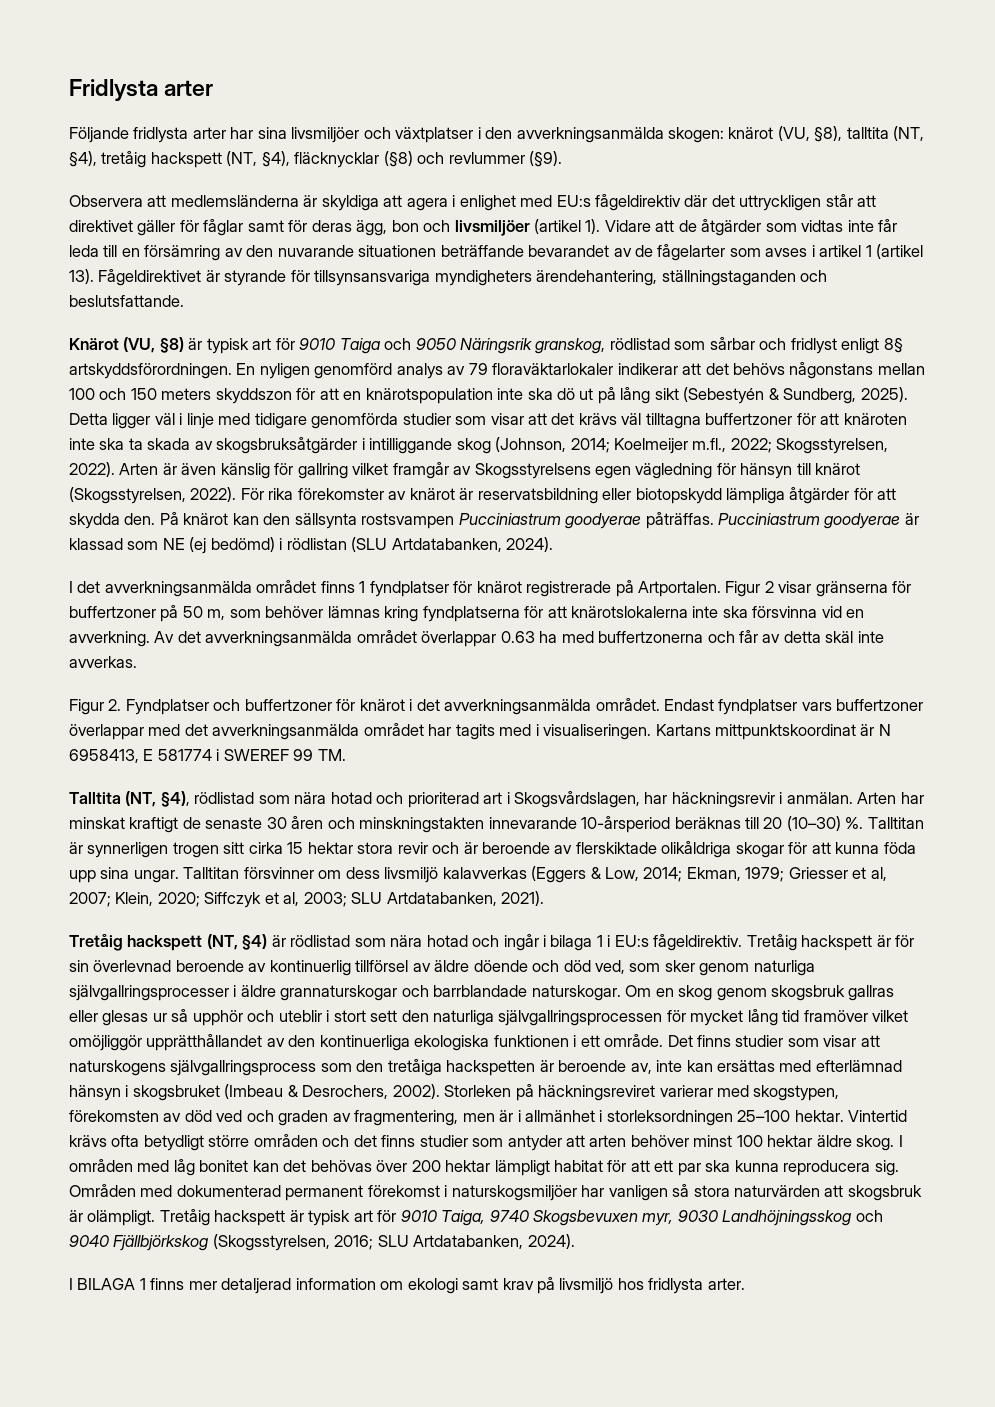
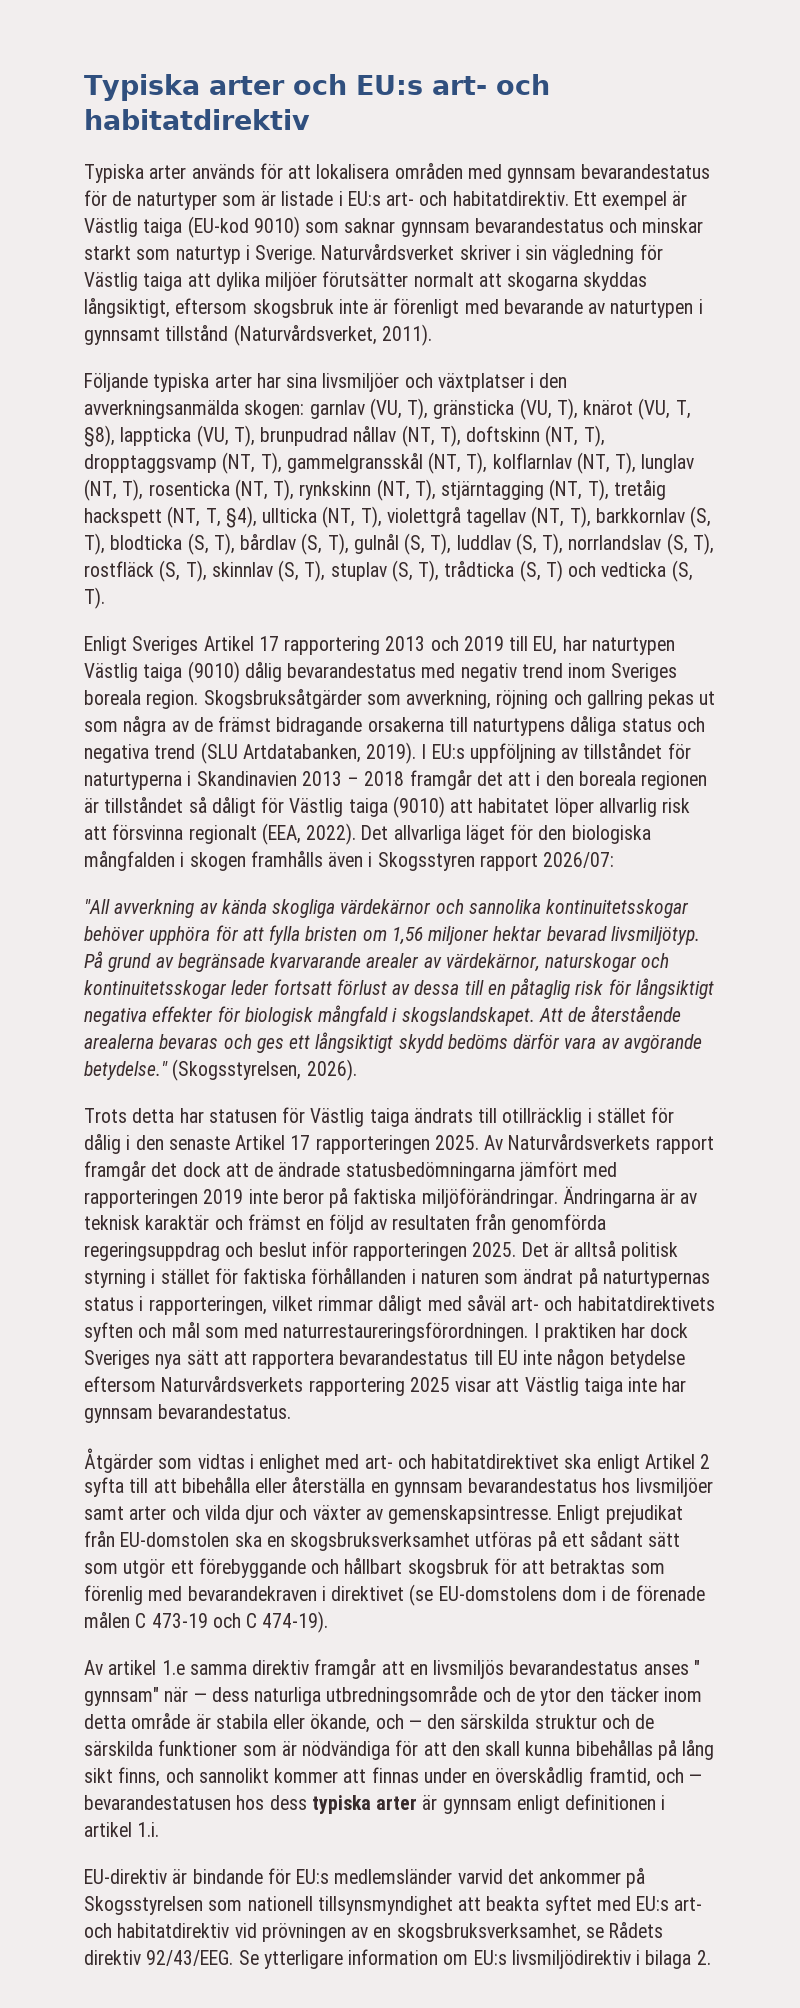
[69,79,214,101] Fridlysta arter -> [84,74,550,101] [84,109,310,130] [84,163,711,183] [84,190,688,210] [84,216,704,238] [84,244,663,264] [84,271,648,291] [84,298,703,318] [84,324,432,346] Typiska arter och EU:s art- och habitatdirektiv // Typiska arter används för att lokalisera områden med gynnsam bevarandestatus för de naturtyper som är listade i EU:s art- och habitatdirektiv. Ett exempel är Västlig taiga (EU-kod 9010) som saknar gynnsam bevarandestatus och minskar starkt som naturtyp i Sverige. Naturvårdsverket skriver i sin vägledning för Västlig taiga att dylika miljöer förutsätter normalt att skogarna skyddas långsiktigt, eftersom skogsbruk inte är förenligt med bevarande av naturtypen i gynnsamt tillstånd (Naturvårdsverket, 2011).
[133,127,189,143] fridlysta -> [153,373,210,392] typiska
[728,126,925,142] [69,151,563,168] [69,194,877,211] [69,219,898,236] [69,244,924,261] [69,269,828,286] [69,295,184,307] [69,337,903,354] [69,362,925,379] [69,387,908,404] [69,413,907,429] [69,437,889,454] [69,462,861,479] [69,487,897,504] [69,512,919,529] [69,537,554,554] [69,580,912,597] [69,605,865,622] [69,630,884,647] [69,656,137,668] [69,698,924,715] [69,723,891,740] [69,749,346,763] [69,791,924,808] [69,816,924,833] [69,841,916,858] [69,866,887,883] [69,891,545,908] [69,933,915,951] [69,960,815,976] [69,985,895,1001] [69,1009,909,1026] [69,1034,880,1051] [69,1059,902,1076] [69,1084,840,1101] [69,1110,908,1126] [69,1134,903,1151] [69,1159,899,1176] [69,1184,922,1201] [69,1209,883,1226] [69,1234,575,1251] [69,1277,745,1294] knärot (VU, §8), talltita (NT, §4), tretåig hackspett (NT, §4), fläcknycklar (§8) och revlummer (§9). // Observera att medlemsländerna är skyldiga att agera i enlighet med EU:s fågeldirektiv där det uttryckligen står att direktivet gäller för fåglar samt för deras ägg, bon och livsmiljöer (artikel 1). Vidare att de åtgärder som vidtas inte får leda till en försämring av den nuvarande situationen beträffande bevarandet av de fågelarter som avses i artikel 1 (artikel 13). Fågeldirektivet är styrande för tillsynsansvariga myndigheters ärendehantering, ställningstaganden och beslutsfattande. // Knärot (VU, §8) är typisk art för 9010 Taiga och 9050 Näringsrik granskog, rödlistad som sårbar och fridlyst enligt 8§ artskyddsförordningen. En nyligen genomförd analys av 79 floraväktarlokaler indikerar att det behövs någonstans mellan 100 och 150 meters skyddszon för att en knärotspopulation inte ska dö ut på lång sikt (Sebestyén & Sundberg, 2025). Detta ligger väl i linje med tidigare genomförda studier som visar att det krävs väl tilltagna buffertzoner för att knäroten inte ska ta skada av skogsbruksåtgärder i intilliggande skog (Johnson, 2014; Koelmeijer m.fl., 2022; Skogsstyrelsen, 2022). Arten är även känslig för gallring vilket framgår av Skogsstyrelsens egen vägledning för hänsyn till knärot (Skogsstyrelsen, 2022). För rika förekomster av knärot är reservatsbildning eller biotopskydd lämpliga åtgärder för att skydda den. På knärot kan den sällsynta rostsvampen Pucciniastrum goodyerae påträffas. Pucciniastrum goodyerae är klassad som NE (ej bedömd) i rödlistan (SLU Artdatabanken, 2024). // I det avverkningsanmälda området finns 1 fyndplatser för knärot registrerade på Artportalen. Figur 2 visar gränserna för buffertzoner på 50 m, som behöver lämnas kring fyndplatserna för att knärotslokalerna inte ska försvinna vid en avverkning. Av det avverkningsanmälda området överlappar 0.63 ha med buffertzonerna och får av detta skäl inte avverkas. // Figur 2. Fyndplatser och buffertzoner för knärot i det avverkningsanmälda området. Endast fyndplatser vars buffertzoner överlappar med det avverkningsanmälda området har tagits med i visualiseringen. Kartans mittpunktskoordinat är N 6958413, E 581774 i SWEREF 99 TM. // Talltita (NT, §4), rödlistad som nära hotad och prioriterad art i Skogsvårdslagen, har häckningsrevir i anmälan. Arten har minskat kraftigt de senaste 30 åren och minskningstakten innevarande 10-årsperiod beräknas till 20 (10–30) %. Talltitan är synnerligen trogen sitt cirka 15 hektar stora revir och är beroende av flerskiktade olikåldriga skogar för att kunna föda upp sina ungar. Talltitan försvinner om dess livsmiljö kalavverkas (Eggers & Low, 2014; Ekman, 1979; Griesser et al, 2007; Klein, 2020; Siffczyk et al, 2003; SLU Artdatabanken, 2021). // Tretåig hackspett (NT, §4) är rödlistad som nära hotad och ingår i bilaga 1 i EU:s fågeldirektiv. Tretåig hackspett är för sin överlevnad beroende av kontinuerlig tillförsel av äldre döende och död ved, som sker genom naturliga självgallringsprocesser i äldre grannaturskogar och barrblandade naturskogar. Om en skog genom skogsbruk gallras eller glesas ur så upphör och uteblir i stort sett den naturliga självgallringsprocessen för mycket lång tid framöver vilket omöjliggör upprätthållandet av den kontinuerliga ekologiska funktionen i ett område. Det finns studier som visar att naturskogens självgallringsprocess som den tretåiga hackspetten är beroende av, inte kan ersättas med efterlämnad hänsyn i skogsbruket (Imbeau & Desrochers, 2002). Storleken på häckningsreviret varierar med skogstypen, förekomsten av död ved och graden av fragmentering, men är i allmänhet i storleksordningen 25–100 hektar. Vintertid krävs ofta betydligt större områden och det finns studier som antyder att arten behöver minst 100 hektar äldre skog. I områden med låg bonitet kan det behövas över 200 hektar lämpligt habitat för att ett par ska kunna reproducera sig. Områden med dokumenterad permanent förekomst i naturskogsmiljöer har vanligen så stora naturvärden att skogsbruk är olämpligt. Tretåig hackspett är typisk art för 9010 Taiga, 9740 Skogsbevuxen myr, 9030 Landhöjningsskog och 9040 Fjällbjörkskog (Skogsstyrelsen, 2016; SLU Artdatabanken, 2024). // I BILAGA 1 finns mer detaljerad information om ekologi samt krav på livsmiljö hos fridlysta arter. -> [309,398,691,420] [84,425,605,447] [84,452,695,474] [84,479,666,501] [84,506,712,528] [84,533,714,555] [84,560,693,582] [84,587,105,609] [84,636,675,655] [84,661,678,683] [84,689,716,709] [84,716,705,736] [84,742,691,764] [84,770,708,790] [84,796,691,818] [84,823,651,845] [84,851,615,871] [84,899,690,918] [84,925,700,945] [84,951,670,972] [84,978,714,999] [84,1005,682,1026] [84,1032,702,1053] [84,1059,357,1081] [84,1107,675,1127] [84,1134,714,1154] [84,1161,618,1181] [84,1186,698,1208] [84,1214,607,1234] [84,1241,679,1261] [84,1268,710,1288] [84,1295,715,1315] [84,1322,689,1342] [84,1349,685,1369] [84,1376,687,1396] [84,1404,292,1423] [84,1448,711,1473] [84,1477,713,1497] [84,1505,683,1524] [84,1531,681,1551] [84,1558,665,1578] [84,1584,705,1606] [84,1611,329,1633] [84,1659,700,1679] [84,1686,702,1706] [84,1713,655,1733] [84,1740,715,1760] [84,1767,703,1787] [84,1794,666,1814] [84,1822,160,1837] [84,1868,646,1888] [84,1895,703,1915] [84,1922,664,1942] [84,1949,711,1969] garnlav (VU, T), gränsticka (VU, T), knärot (VU, T, §8), lappticka (VU, T), brunpudrad nållav (NT, T), doftskinn (NT, T), dropptaggsvamp (NT, T), gammelgransskål (NT, T), kolflarnlav (NT, T), lunglav (NT, T), rosenticka (NT, T), rynkskinn (NT, T), stjärntagging (NT, T), tretåig hackspett (NT, T, §4), ullticka (NT, T), violettgrå tagellav (NT, T), barkkornlav (S, T), blodticka (S, T), bårdlav (S, T), gulnål (S, T), luddlav (S, T), norrlandslav (S, T), rostfläck (S, T), skinnlav (S, T), stuplav (S, T), trådticka (S, T) och vedticka (S, T). // Enligt Sveriges Artikel 17 rapportering 2013 och 2019 till EU, har naturtypen Västlig taiga (9010) dålig bevarandestatus med negativ trend inom Sveriges boreala region. Skogsbruksåtgärder som avverkning, röjning och gallring pekas ut som några av de främst bidragande orsakerna till naturtypens dåliga status och negativa trend (SLU Artdatabanken, 2019). I EU:s uppföljning av tillståndet för naturtyperna i Skandinavien 2013 – 2018 framgår det att i den boreala regionen är tillståndet så dåligt för Västlig taiga (9010) att habitatet löper allvarlig risk att försvinna regionalt (EEA, 2022). Det allvarliga läget för den biologiska mångfalden i skogen framhålls även i Skogsstyren rapport 2026/07: // "All avverkning av kända skogliga värdekärnor och sannolika kontinuitetsskogar behöver upphöra för att fylla bristen om 1,56 miljoner hektar bevarad livsmiljötyp. På grund av begränsade kvarvarande arealer av värdekärnor, naturskogar och kontinuitetsskogar leder fortsatt förlust av dessa till en påtaglig risk för långsiktigt negativa effekter för biologisk mångfald i skogslandskapet. Att de återstående arealerna bevaras och ges ett långsiktigt skydd bedöms därför vara av avgörande betydelse." (Skogsstyrelsen, 2026). // Trots detta har statusen för Västlig taiga ändrats till otillräcklig i stället för dålig i den senaste Artikel 17 rapporteringen 2025. Av Naturvårdsverkets rapport framgår det dock att de ändrade statusbedömningarna jämfört med rapporteringen 2019 inte beror på faktiska miljöförändringar. Ändringarna är av teknisk karaktär och främst en följd av resultaten från genomförda regeringsuppdrag och beslut inför rapporteringen 2025. Det är alltså politisk styrning i stället för faktiska förhållanden i naturen som ändrat på naturtypernas status i rapporteringen, vilket rimmar dåligt med såväl art- och habitatdirektivets syften och mål som med naturrestaureringsförordningen. I praktiken har dock Sveriges nya sätt att rapportera bevarandestatus till EU inte någon betydelse eftersom Naturvårdsverkets rapportering 2025 visar att Västlig taiga inte har gynnsam bevarandestatus. // Åtgärder som vidtas i enlighet med art- och habitatdirektivet ska enligt Artikel 2 syfta till att bibehålla eller återställa en gynnsam bevarandestatus hos livsmiljöer samt arter och vilda djur och växter av gemenskapsintresse. Enligt prejudikat från EU-domstolen ska en skogsbruksverksamhet utföras på ett sådant sätt som utgör ett förebyggande och hållbart skogsbruk för att betraktas som förenlig med bevarandekraven i direktivet (se EU-domstolens dom i de förenade målen C 473-19 och C 474-19). // Av artikel 1.e samma direktiv framgår att en livsmiljös bevarandestatus anses " gynnsam" när — dess naturliga utbredningsområde och de ytor den täcker inom detta område är stabila eller ökande, och — den särskilda struktur och de särskilda funktioner som är nödvändiga för att den skall kunna bibehållas på lång sikt finns, och sannolikt kommer att finnas under en överskådlig framtid, och — bevarandestatusen hos dess typiska arter är gynnsam enligt definitionen i artikel 1.i. // EU-direktiv är bindande för EU:s medlemsländer varvid det ankommer på Skogsstyrelsen som nationell tillsynsmyndighet att beakta syftet med EU:s art- och habitatdirektiv vid prövningen av en skogsbruksverksamhet, se Rådets direktiv 92/43/EEG. Se ytterligare information om EU:s livsmiljödirektiv i bilaga 2.

